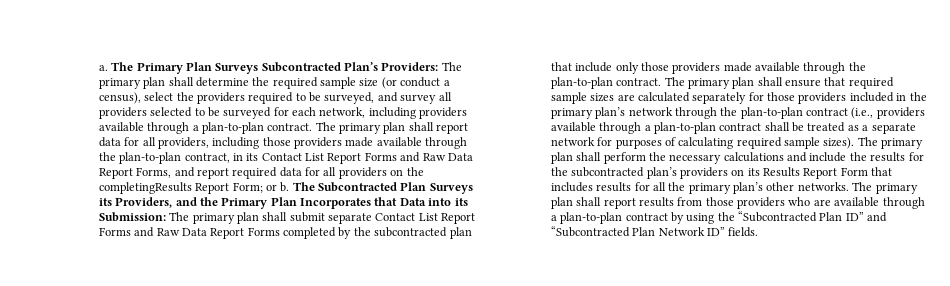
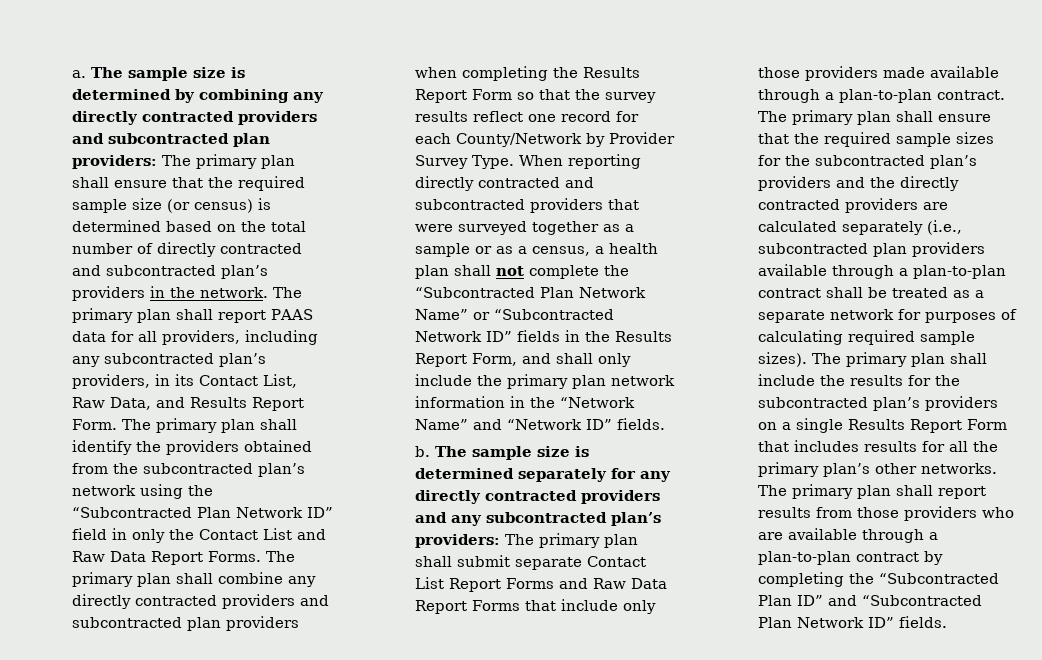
[136,62,462,74] [98,77,249,89] Primary Plan Surveys Subcontracted Plan’s Providers: The primary plan shall determine -> [128,67,246,81] [72,89,325,103] [72,111,318,125] [72,133,271,147] [72,154,296,169] [72,177,204,188] sample size is determined by combining any directly contracted providers and subcontracted plan providers: The primary plan shall ensure that
[400,77,450,87] [98,92,452,104] [98,107,468,119] [98,122,469,134] conduct a census), select the providers required to be surveyed, and survey all providers selected to be surveyed for each network, including providers available through a plan-to-plan contract. The primary plan shall report -> [194,198,272,213] [72,220,307,232] [72,242,303,257] [72,265,269,279] [72,286,303,301] [72,308,314,323] census) is determined based on the total number of directly contracted and subcontracted plan’s providers in the network. The primary plan shall report PAAS
[262,137,468,149] [98,152,473,164] [98,167,424,179] [98,182,473,194] [98,197,468,209] [98,212,166,222] those providers made available through the plan-to-plan contract, in its Contact List Report Forms and Raw Data Report Forms, and report required data for all providers on the completingResults Report Form; or b. The Subcontracted Plan Surveys its Providers, and the Primary Plan Incorporates that Data into its Submission: -> [72,353,267,367] [72,374,298,389] [72,397,305,411] [72,418,298,433] [72,440,313,455] [72,463,306,477] [72,484,214,499] [72,507,334,518] [72,528,327,543] [72,551,296,565] [72,572,317,587] [72,594,330,609] [72,616,300,631] [415,66,641,81] [415,89,657,103] [415,111,640,122] [415,132,676,147] [415,154,642,169] [415,176,595,191] [415,198,640,213] [415,221,635,235] [415,243,659,257] [415,265,630,279] [415,287,647,298] [415,309,615,320] [415,330,673,342] [415,353,632,367] [415,374,676,389] [415,396,636,408] [415,418,666,430] [415,446,590,460] [415,468,672,482] [415,490,661,504] [415,512,662,526] [415,534,501,548] any subcontracted plan’s providers, in its Contact List, Raw Data, and Results Report Form. The primary plan shall identify the providers obtained from the subcontracted plan’s network using the “Subcontracted Plan Network ID” field in only the Contact List and Raw Data Report Forms. The primary plan shall combine any directly contracted providers and subcontracted plan providers when completing the Results Report Form so that the survey results reflect one record for each County/Network by Provider Survey Type. When reporting directly contracted and subcontracted providers that were surveyed together as a sample or as a census, a health plan shall not complete the “Subcontracted Plan Network Name” or “Subcontracted Network ID” fields in the Results Report Form, and shall only include the primary plan network information in the “Network Name” and “Network ID” fields. // b. The sample size is determined separately for any directly contracted providers and any subcontracted plan’s providers:
[283,227,472,239] completed by the subcontracted plan -> (521, 605) none
[848,62,866,71] the -> [825,92,835,100] a
(846, 81) none -> [794,133,820,144] the
[617,92,927,104] [550,107,874,119] are calculated separately for those providers included in the primary plan’s network through the plan-to-plan contract (i.e., -> [758,155,978,169] [758,176,960,191] [758,198,949,213] [758,220,963,235] [758,243,908,257] for the subcontracted plan’s providers and the directly contracted providers are calculated separately (i.e., subcontracted plan
[603,152,808,164] perform the necessary calculations and -> (988, 358) none
[747,168,760,176] its -> [782,418,844,433] a single
[686,213,715,224] using -> [758,572,845,587] completing

